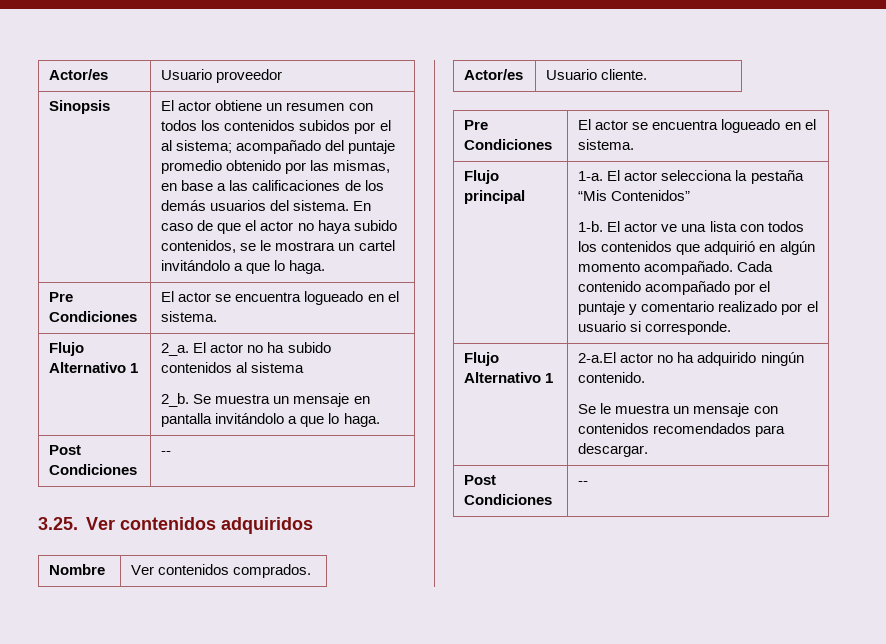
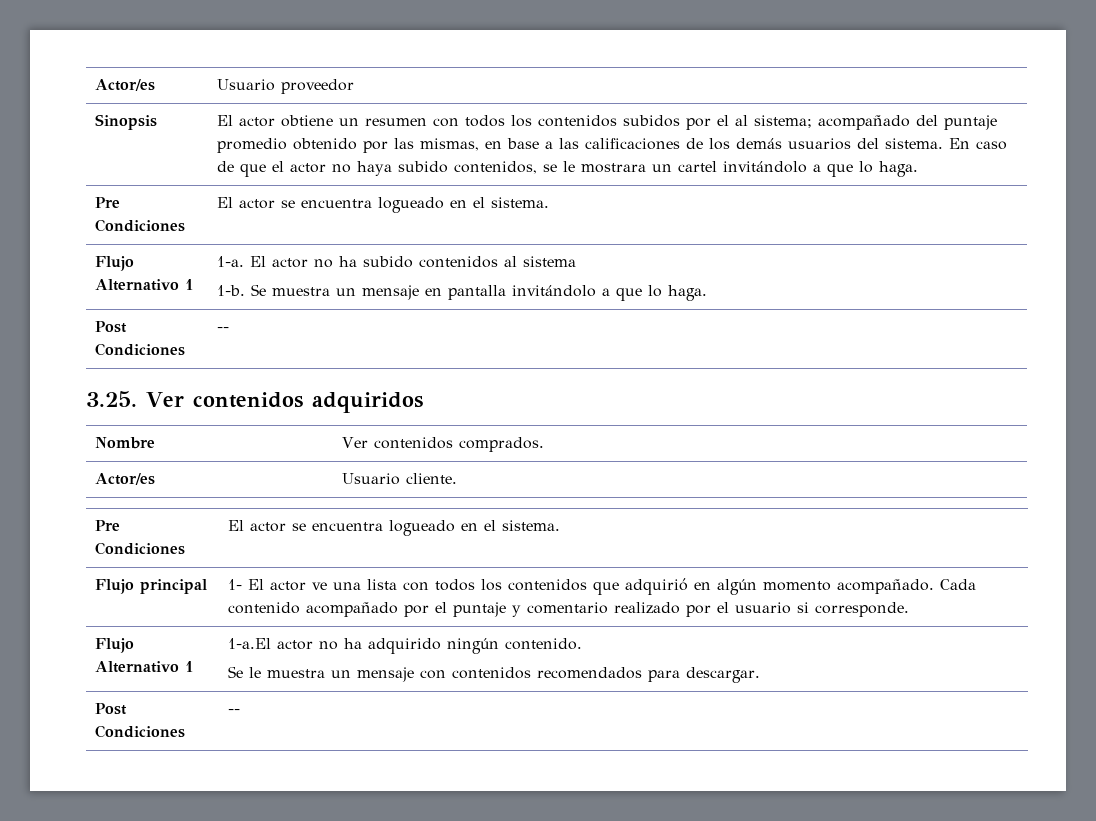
[161,343,190,356] 2_a. -> [216,256,244,267] 1-a.
[161,393,190,407] 2_b. -> [216,285,245,296] 1-b.
[578,170,804,184] [578,190,691,201] [578,221,604,232] 1-a. El actor selecciona la pestaña “Mis Contenidos” // 1-b. -> [227,579,242,590] 1-
[578,352,617,363] 2-a.El -> [227,638,271,649] 1-a.El

